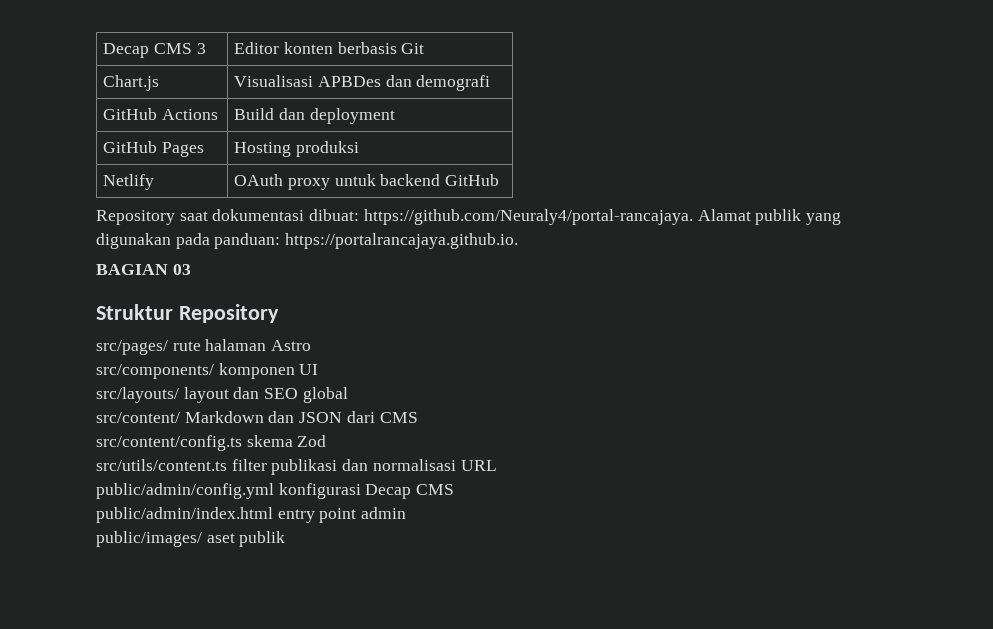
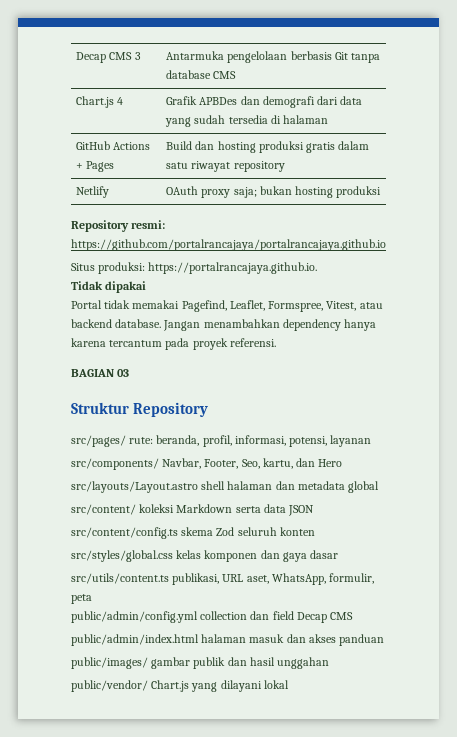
[234,42,333,54] Editor konten -> [166,51,288,63] Antarmuka pengelolaan
[103,75,160,91] [234,75,314,87] // Chart.js | Visualisasi -> [350,53,380,63] [166,70,237,79] [76,96,124,108] [166,96,198,105] tanpa database CMS // Chart.js 4 | Grafik
(491, 83) none -> [316,96,363,105] [165,115,328,127] dari data yang sudah tersedia di halaman
(218, 114) none -> [76,161,115,172] + Pages
[309,108,395,124] [103,141,204,157] [234,141,359,157] [103,174,155,190] [234,174,499,190] [96,209,842,225] [96,233,519,249] deployment // GitHub Pages | Hosting produksi // Netlify | OAuth proxy untuk backend GitHub // Repository saat dokumentasi dibuat: https://github.com/Neuraly4/portal-rancajaya. Alamat publik yang digunakan pada panduan: https://portalrancajaya.github.io. -> [217,141,370,153] [166,161,285,172] [76,186,110,198] [166,186,382,198] [71,220,166,232] [71,239,386,251] [71,262,318,274] [71,281,147,293] [71,300,383,312] [71,319,377,331] [71,338,276,350] hosting produksi gratis dalam satu riwayat repository // Netlify | OAuth proxy saja; bukan hosting produksi // Repository resmi: https://github.com/portalrancajaya/portalrancajaya.github.io // Situs produksi: https://portalrancajaya.github.io. // Tidak dipakai // Portal tidak memakai Pagefind, Leaflet, Formspree, Vitest, atau backend database. Jangan menambahkan dependency hanya karena tercantum pada proyek referensi.
[172,339,312,351] [96,363,319,379] [96,387,348,403] [96,411,295,423] rute halaman Astro // src/components/ komponen UI // src/layouts/ layout dan SEO global // src/content/ Markdown dan -> [129,435,372,447] [71,458,343,470] [71,481,380,493] [71,504,286,515] rute: beranda, profil, informasi, potensi, layanan // src/components/ Navbar, Footer, Seo, kartu, dan Hero // src/layouts/Layout.astro shell halaman dan metadata global // src/content/ koleksi Markdown serta data
[346,411,418,423] dari CMS -> (315, 510) none
[96,459,497,475] [96,483,455,499] [96,507,407,523] [96,531,286,547] // src/utils/content.ts filter publikasi dan normalisasi URL // public/admin/config.yml konfigurasi Decap CMS // public/admin/index.html entry point admin // public/images/ aset publik -> [237,527,315,536] [71,550,339,562] [71,573,375,585] [71,594,92,604] [71,611,354,623] [71,634,385,646] [71,657,330,669] [71,680,289,692] seluruh konten // src/styles/global.css kelas komponen dan gaya dasar // src/utils/content.ts publikasi, URL aset, WhatsApp, formulir, peta // public/admin/config.yml collection dan field Decap CMS // public/admin/index.html halaman masuk dan akses panduan // public/images/ gambar publik dan hasil unggahan // public/vendor/ Chart.js yang dilayani lokal

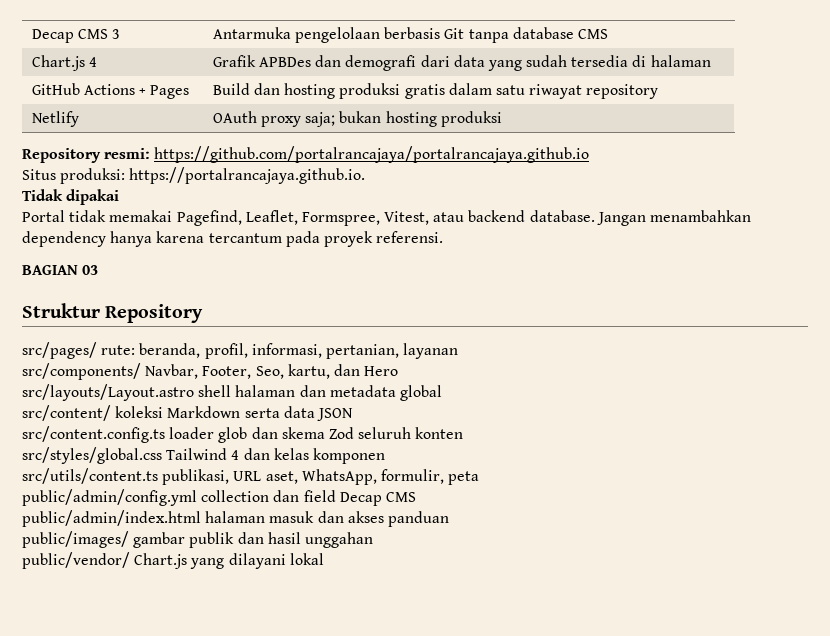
[289,436,328,447] potensi, -> [325,344,399,359] pertanian,
[71,527,178,539] src/content/config.ts -> [22,426,278,443] src/content.config.ts loader glob dan
(173, 556) none -> [166,448,270,460] Tailwind 4 dan
[260,550,339,562] dan gaya dasar -> (385, 456) none

